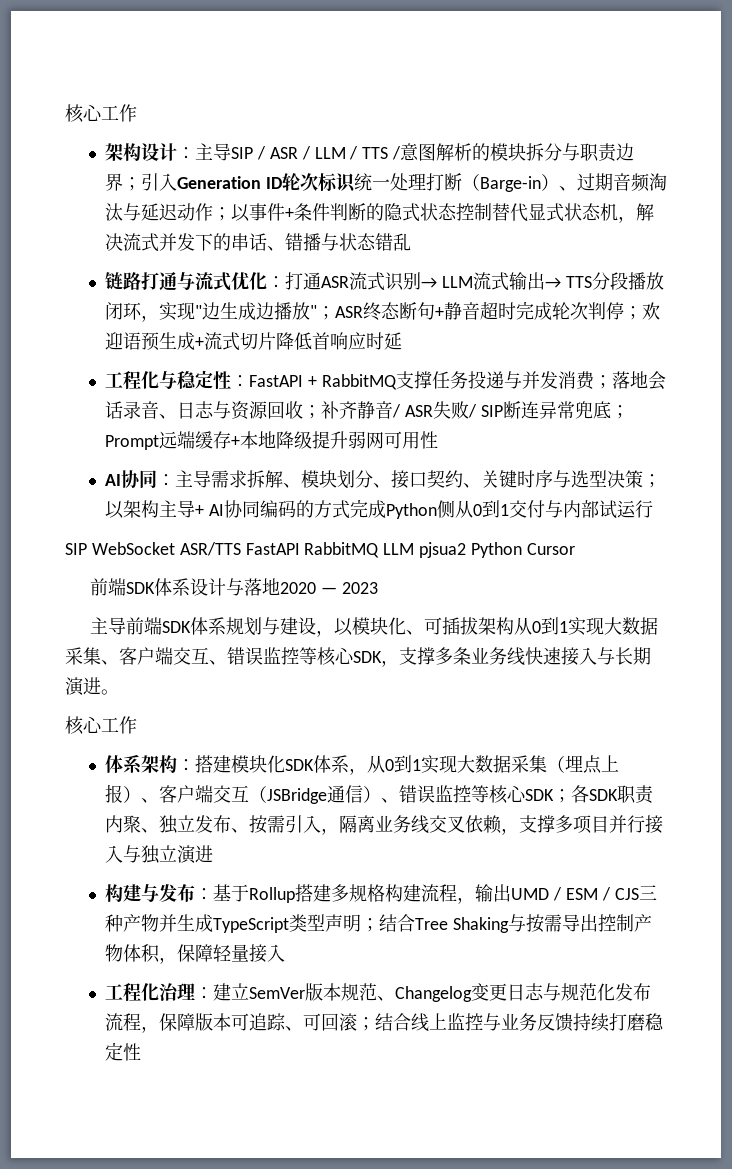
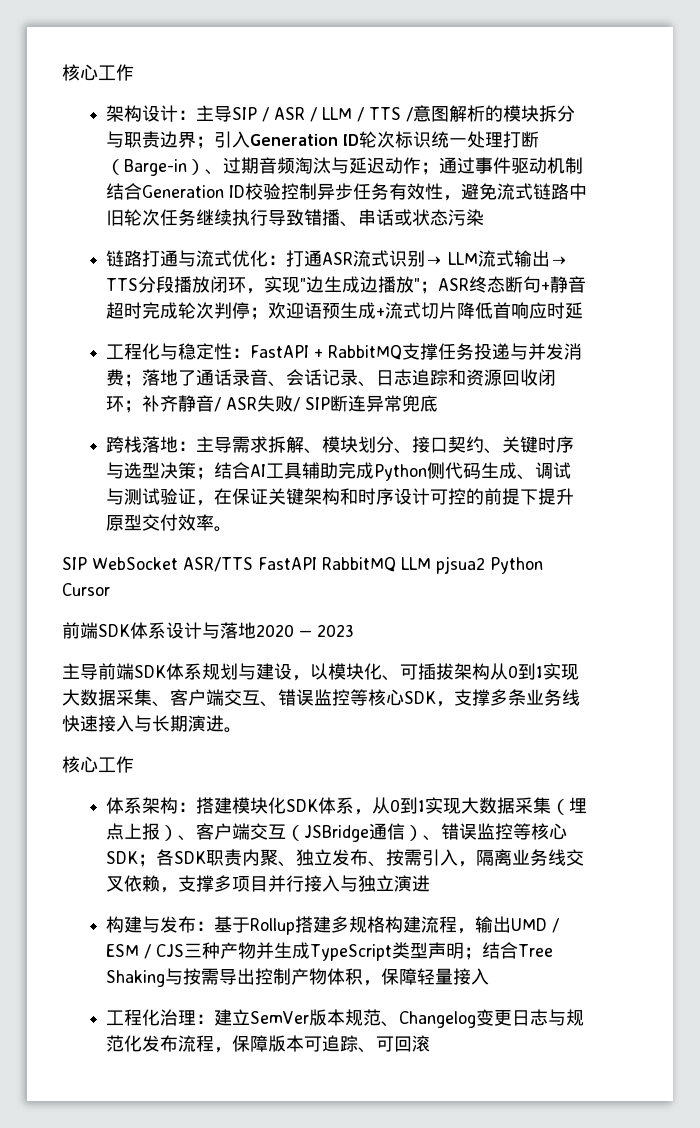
[231,203,655,223] [105,233,412,252] 以事件+条件判断的隐式状态控制替代显式状态机，解决流式并发下的串话、错播与状态错乱 -> [439,157,584,174] [106,183,588,201] [106,209,485,227] 通过事件驱动机制结合Generation ID校验控制异步任务有效性，避免流式链路中旧轮次任务继续执行导致错播、串话或状态污染
[647,371,666,390] 会 -> [178,369,215,386] 了通
[177,401,232,419] 日志与 -> [286,369,467,387] 会话记录、日志追踪和
(304, 410) none -> [538,369,557,386] [106,396,125,412] 闭环
[610,405,629,419] [105,431,439,450] [105,470,158,488] ；Prompt远端缓存+本地降级提升弱网可用性 // AI协同 -> [106,436,179,453] // 跨栈落地
[105,499,653,519] 以架构主导+ AI协同编码的方式完成Python侧从0到1交付与内部试运行 -> [214,462,572,481] [106,488,575,506] [106,514,233,532] 结合AI工具辅助完成Python侧代码生成、调试与测试验证，在保证关键架构和时序设计可控的前提下提升原型交付效率。
[357,1013,665,1032] [105,1042,142,1061] ；结合线上监控与业务反馈持续打磨稳定性 -> (431, 1043) none

